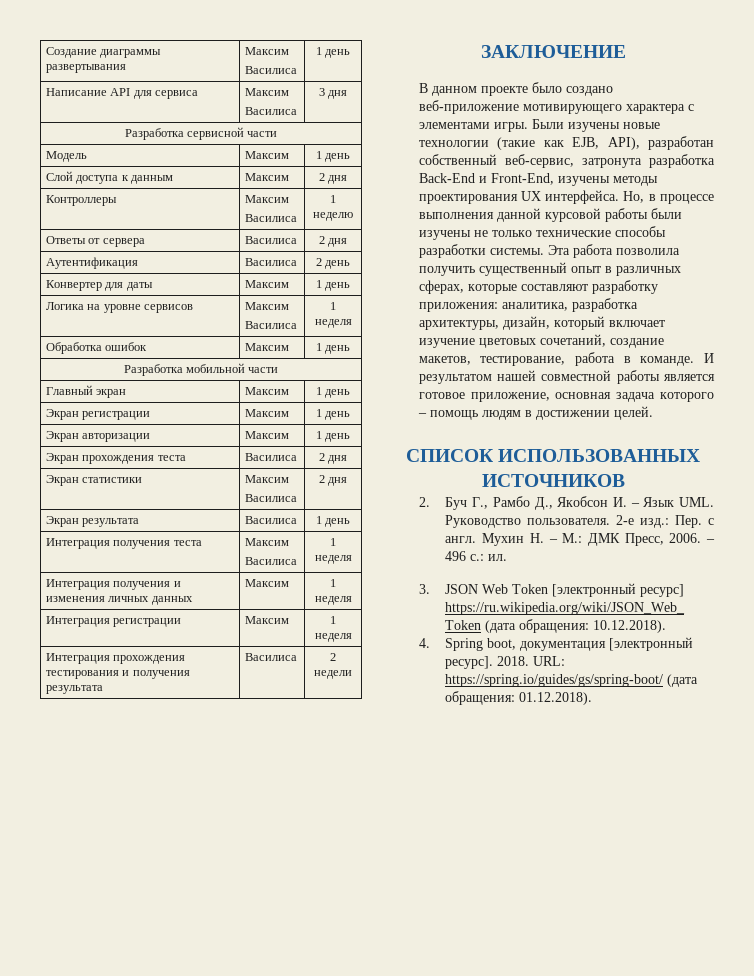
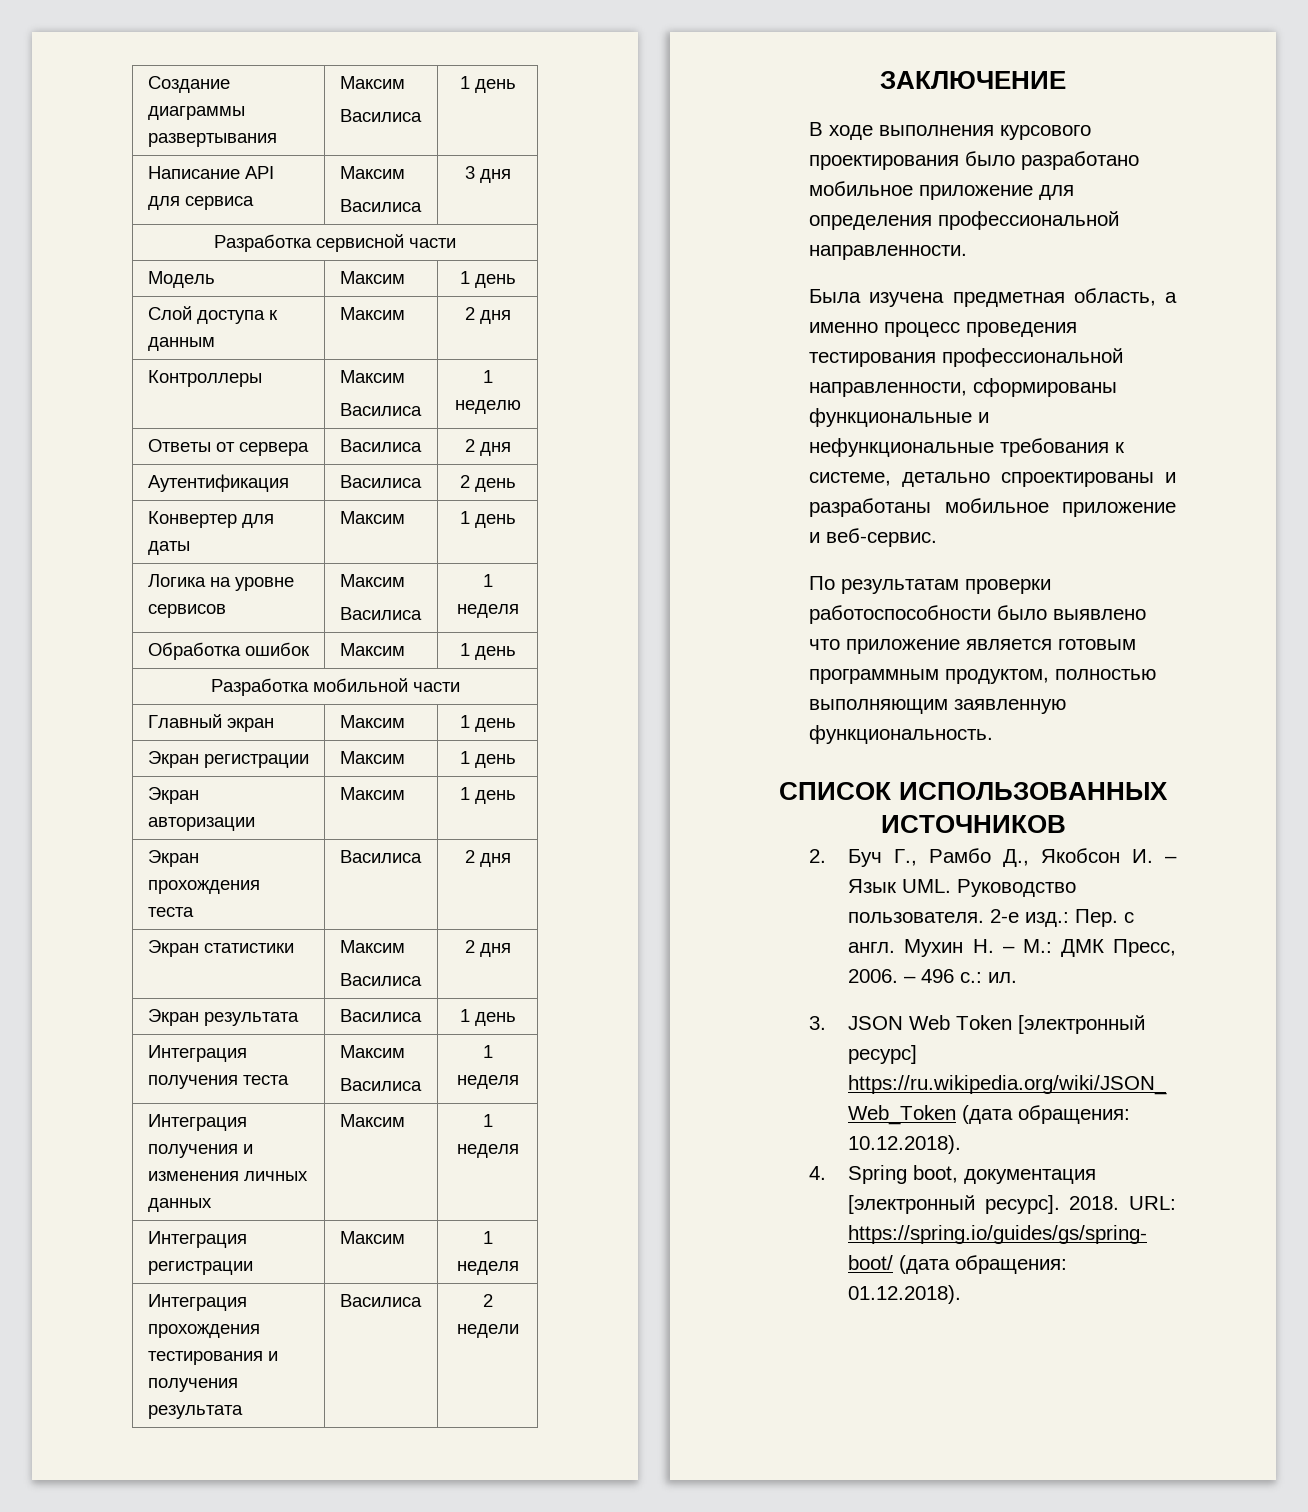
[431,82,613,96] [418,100,694,114] [418,119,660,132] [418,136,714,150] [418,154,715,168] [418,173,658,186] [418,190,714,204] [418,208,682,222] [418,226,666,240] [418,244,680,258] [418,262,681,276] [418,280,658,294] [418,298,638,312] [418,316,665,330] [418,334,664,348] [418,352,714,366] [418,370,715,384] [418,392,714,402] [417,406,653,420] данном проекте было создано веб-приложение мотивирующего характера с элементами игры. Были изучены новые технологии (такие как EJB, API), разработан собственный веб-сервис, затронута разработка Back-End и Front-End, изучены методы проектирования UX интерфейса. Но, в процессе выполнения данной курсовой работы были изучены не только технические способы разработки системы. Эта работа позволила получить существенный опыт в различных сферах, которые составляют разработку приложения: аналитика, разработка архитектуры, дизайн, который включает изучение цветовых сочетаний, создание макетов, тестирование, работа в команде. И результатом нашей совместной работы является готовое приложение, основная задача которого – помощь людям в достижении целей. -> [829,125,1092,140] [809,151,1140,170] [809,181,1075,200] [809,211,1120,230] [809,245,968,260] [809,288,1177,307] [809,322,1078,337] [809,348,1124,367] [809,378,1118,397] [809,408,990,427] [809,438,1126,457] [809,472,1176,487] [809,498,1176,517] [809,528,938,547] [809,576,1052,594] [809,605,1147,624] [809,639,1137,654] [809,669,1157,684] [809,699,1067,714] [809,725,994,744] ходе выполнения курсового проектирования было разработано мобильное приложение для определения профессиональной направленности. // Была изучена предметная область, а именно процесс проведения тестирования профессиональной направленности, сформированы функциональные и нефункциональные требования к системе, детально спроектированы и разработаны мобильное приложение и веб-сервис. // По результатам проверки работоспособности было выявлено что приложение является готовым программным продуктом, полностью выполняющим заявленную функциональность.

